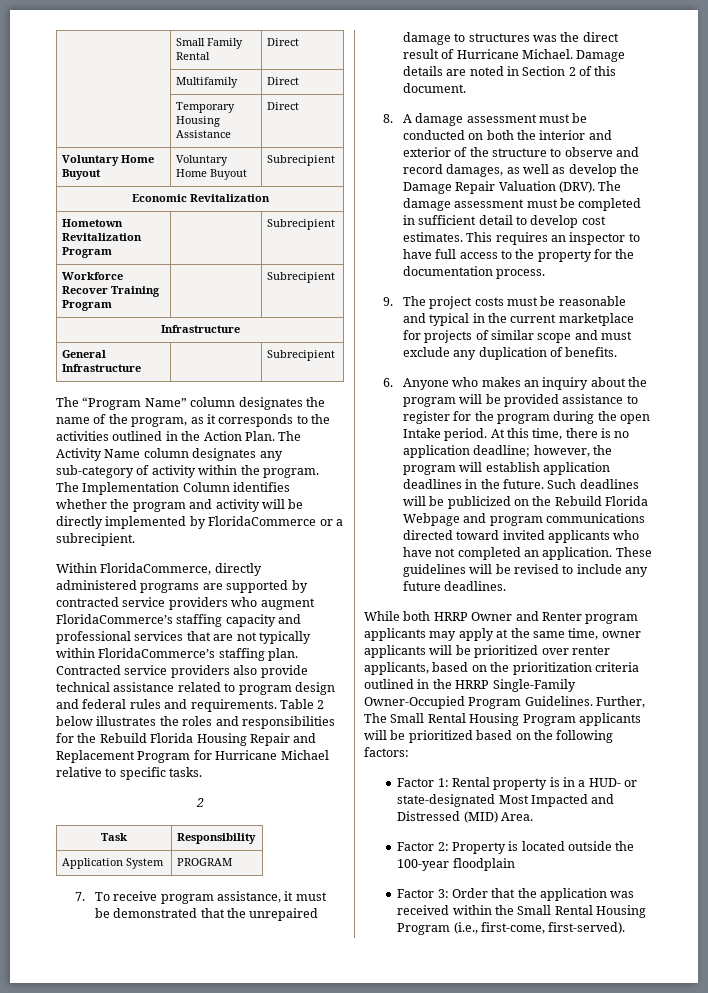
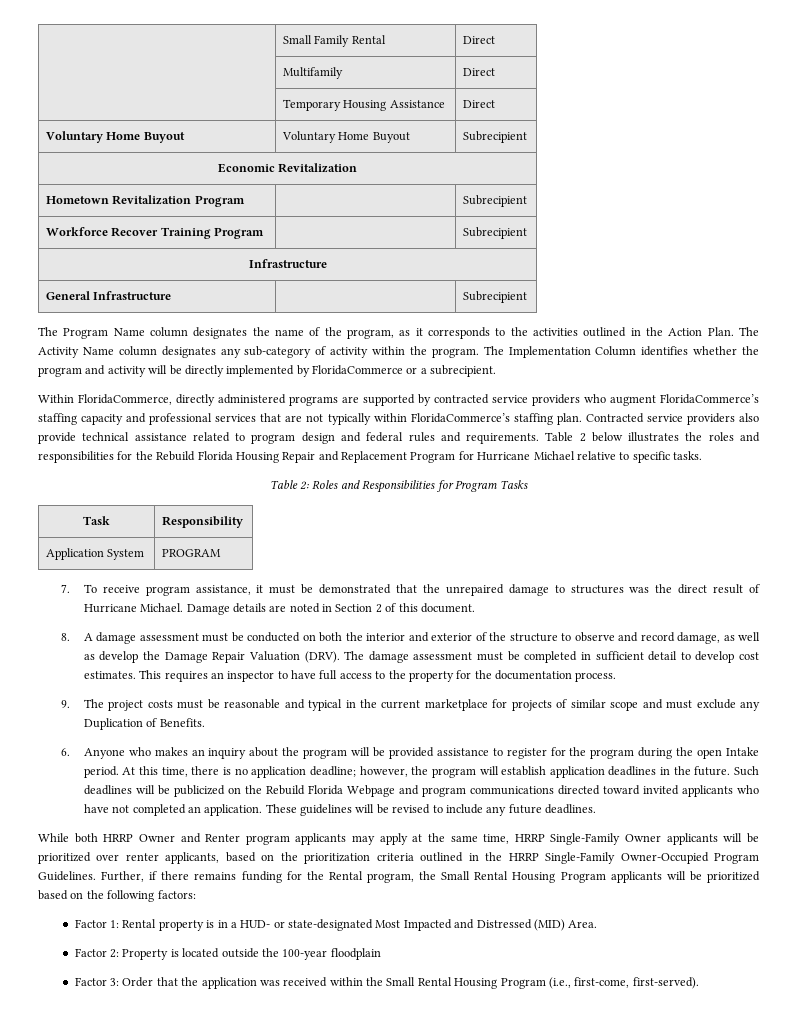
[82,397,187,410] “Program Name” -> [63,328,145,339] Program Name
[195,798,204,807] 2 -> [269,480,529,493] Table 2: Roles and Responsibilities for Program Tasks
[446,164,504,177] damages, -> [677,632,721,644] damage,
[478,347,618,360] duplication of benefits. -> [83,718,205,730] Duplication of Benefits.
[601,631,641,638] owner -> [514,833,662,845] HRRP Single-Family Owner
[364,713,387,723] The -> [149,871,437,883] if there remains funding for the Rental program, the

